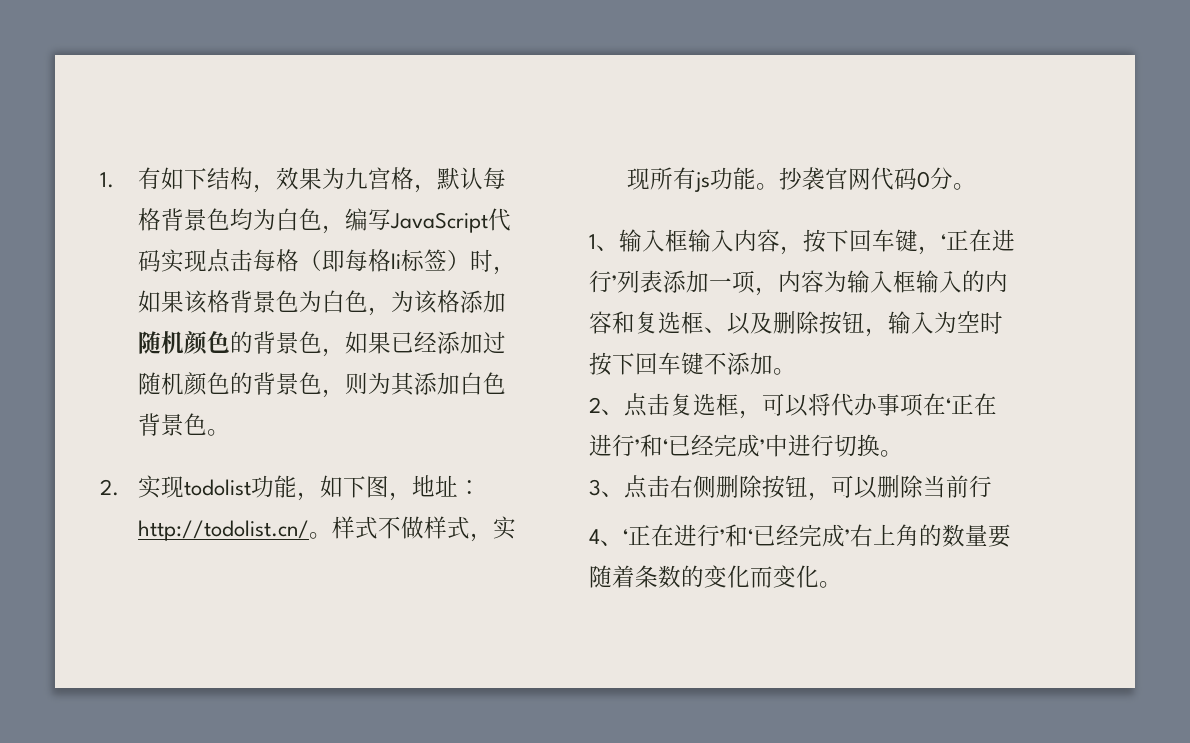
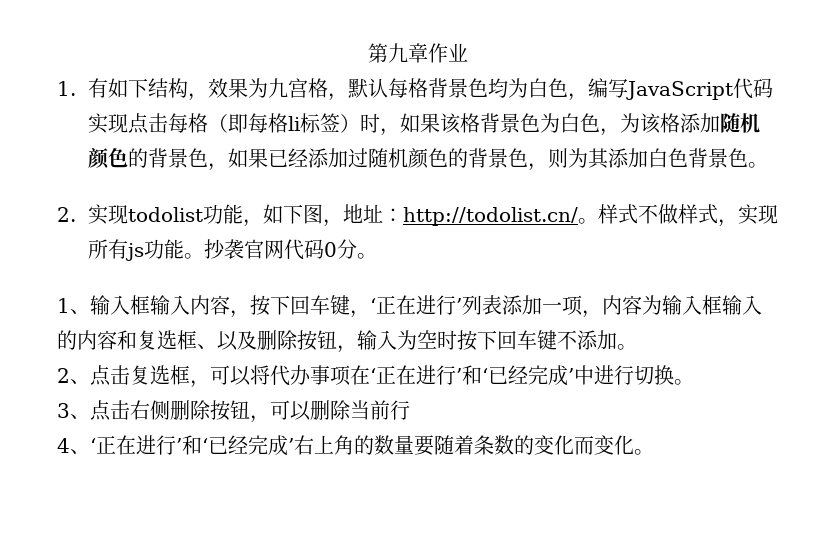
(100, 180) none -> [367,43,468,63] 第九章作业 //

